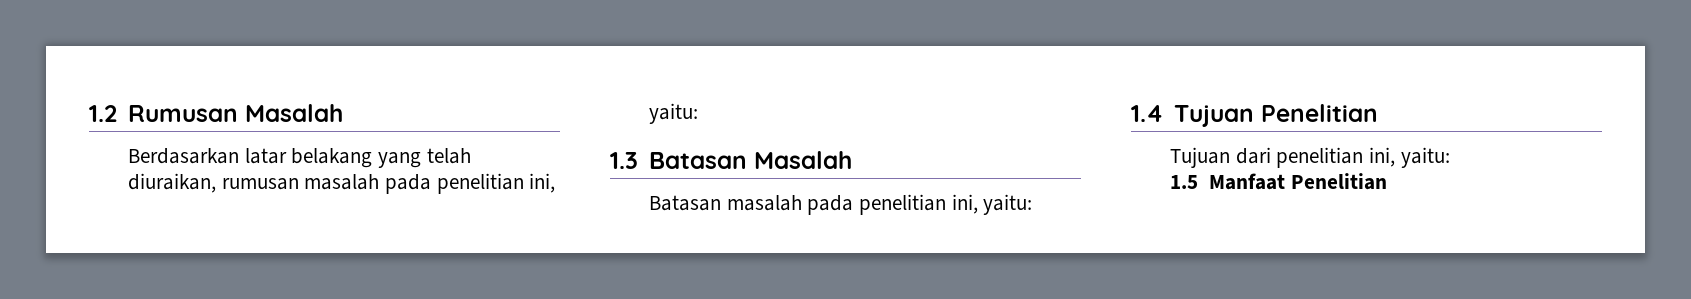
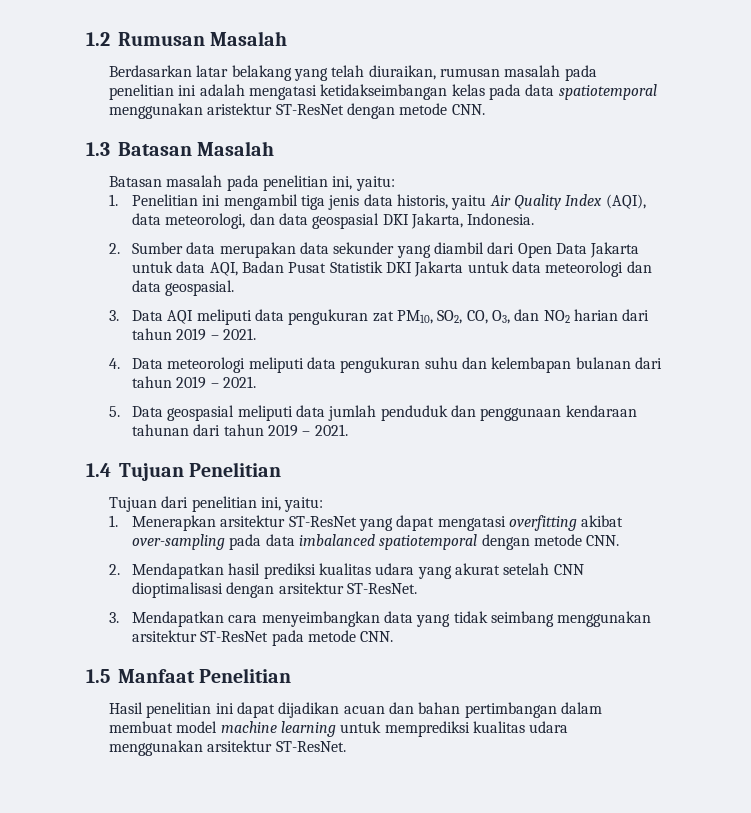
[529,173,556,193] [649,103,699,124] ini, yaitu: -> [178,84,657,100] [109,103,485,119] ini adalah mengatasi ketidakseimbangan kelas pada data spatiotemporal menggunakan aristektur ST-ResNet dengan metode CNN.
(1033, 204) none -> [109,194,646,210] [132,213,535,229] [109,242,640,258] [132,261,652,277] [132,280,235,296] [109,309,650,325] [132,328,257,341] [109,357,662,373] [132,376,257,389] [109,405,637,421] [132,424,348,437] // 1. Penelitian ini mengambil tiga jenis data historis, yaitu Air Quality Index (AQI), data meteorologi, dan data geospasial DKI Jakarta, Indonesia. // 2. Sumber data merupakan data sekunder yang diambil dari Open Data Jakarta untuk data AQI, Badan Pusat Statistik DKI Jakarta untuk data meteorologi dan data geospasial. // 3. Data AQI meliputi data pengukuran zat PM10, SO2, CO, O3, dan NO2 harian dari tahun 2019 – 2021. // 4. Data meteorologi meliputi data pengukuran suhu dan kelembapan bulanan dari tahun 2019 – 2021. // 5. Data geospasial meliputi data jumlah penduduk dan penggunaan kendaraan tahunan dari tahun 2019 – 2021.
[1170,173,1387,190] 1.5 Manfaat Penelitian -> [109,515,624,531] [132,534,620,550] [109,563,584,579] [132,582,418,598] [109,611,652,627] [132,630,394,646] [86,668,292,683] [109,702,602,718] [109,721,569,737] [109,740,346,756] 1. Menerapkan arsitektur ST-ResNet yang dapat mengatasi overfitting akibat over-sampling pada data imbalanced spatiotemporal dengan metode CNN. // 2. Mendapatkan hasil prediksi kualitas udara yang akurat setelah CNN dioptimalisasi dengan arsitektur ST-ResNet. // 3. Mendapatkan cara menyeimbangkan data yang tidak seimbang menggunakan arsitektur ST-ResNet pada metode CNN. // 1.5 Manfaat Penelitian // Hasil penelitian ini dapat dijadikan acuan dan bahan pertimbangan dalam membuat model machine learning untuk memprediksi kualitas udara menggunakan arsitektur ST-ResNet.

